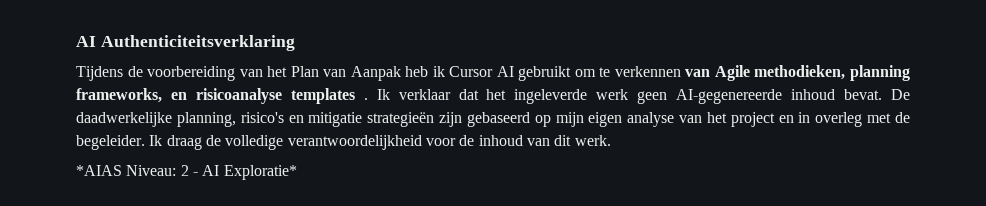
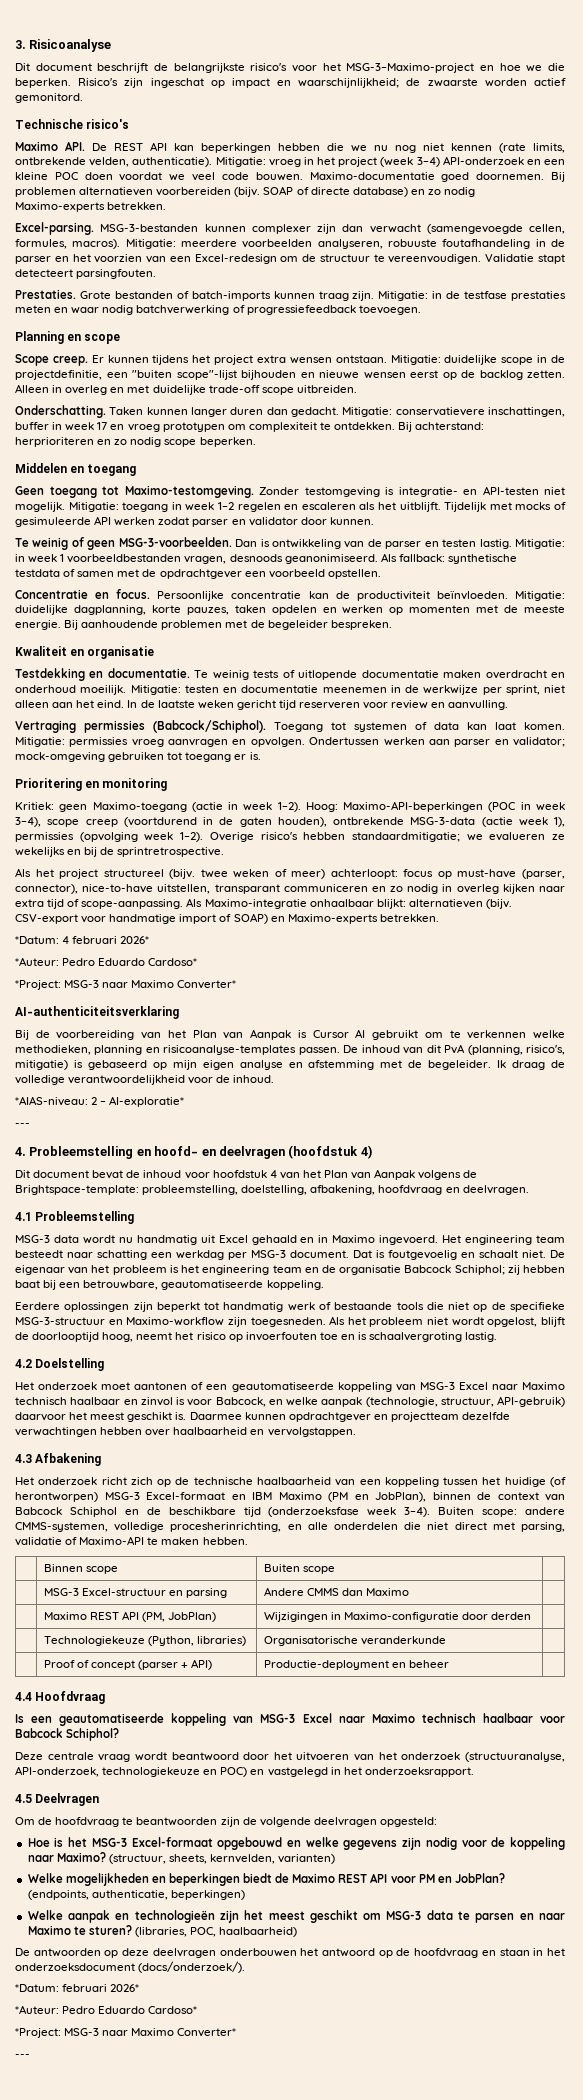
[76,35,295,51] [76,66,123,81] AI Authenticiteitsverklaring // Tijdens -> [15,39,112,52] [15,63,566,73] [15,78,566,88] [15,93,83,103] [15,119,130,129] [15,141,565,153] [15,156,566,167] [15,172,565,182] [15,186,476,197] [15,202,167,212] [15,222,565,235] [15,239,565,249] [15,254,565,264] [15,269,157,279] [15,289,567,301] [15,305,421,315] [15,331,121,344] [15,354,565,366] [15,370,565,380] [15,384,357,395] [15,405,565,418] [15,422,485,432] [15,437,256,447] [15,463,137,476] [15,485,565,498] [15,502,567,512] [15,516,374,527] [15,537,566,550] [15,553,517,564] [15,569,381,579] [15,589,565,601] [15,605,566,615] [15,620,392,630] [15,646,155,659] [15,668,565,681] [15,685,565,695] [15,700,509,710] [15,720,565,733] [15,737,565,747] [15,752,261,762] [15,778,168,791] [15,801,565,812] [15,817,565,827] [15,832,565,842] [15,847,225,857] [15,868,565,879] [15,884,565,894] [15,898,512,909] [15,913,439,924] [15,936,150,944] [15,957,198,966] [15,980,237,990] [15,1006,179,1019] [15,1030,29,1040] 3. Risicoanalyse // Dit document beschrijft de belangrijkste risico's voor het MSG-3–Maximo-project en hoe we die beperken. Risico's zijn ingeschat op impact en waarschijnlijkheid; de zwaarste worden actief gemonitord. // Technische risico's // Maximo API. De REST API kan beperkingen hebben die we nu nog niet kennen (rate limits, ontbrekende velden, authenticatie). Mitigatie: vroeg in het project (week 3–4) API-onderzoek en een kleine POC doen voordat we veel code bouwen. Maximo-documentatie goed doornemen. Bij problemen alternatieven voorbereiden (bijv. SOAP of directe database) en zo nodig Maximo-experts betrekken. // Excel-parsing. MSG-3-bestanden kunnen complexer zijn dan verwacht (samengevoegde cellen, formules, macros). Mitigatie: meerdere voorbeelden analyseren, robuuste foutafhandeling in de parser en het voorzien van een Excel-redesign om de structuur te vereenvoudigen. Validatie stapt detecteert parsingfouten. // Prestaties. Grote bestanden of batch-imports kunnen traag zijn. Mitigatie: in de testfase prestaties meten en waar nodig batchverwerking of progressiefeedback toevoegen. // Planning en scope // Scope creep. Er kunnen tijdens het project extra wensen ontstaan. Mitigatie: duidelijke scope in de projectdefinitie, een "buiten scope"-lijst bijhouden en nieuwe wensen eerst op de backlog zetten. Alleen in overleg en met duidelijke trade-off scope uitbreiden. // Onderschatting. Taken kunnen langer duren dan gedacht. Mitigatie: conservatievere inschattingen, buffer in week 17 en vroeg prototypen om complexiteit te ontdekken. Bij achterstand: herprioriteren en zo nodig scope beperken. // Middelen en toegang // Geen toegang tot Maximo-testomgeving. Zonder testomgeving is integratie- en API-testen niet mogelijk. Mitigatie: toegang in week 1–2 regelen en escaleren als het uitblijft. Tijdelijk met mocks of gesimuleerde API werken zodat parser en validator door kunnen. // Te weinig of geen MSG-3-voorbeelden. Dan is ontwikkeling van de parser en testen lastig. Mitigatie: in week 1 voorbeeldbestanden vragen, desnoods geanonimiseerd. Als fallback: synthetische testdata of samen met de opdrachtgever een voorbeeld opstellen. // Concentratie en focus. Persoonlijke concentratie kan de productiviteit beïnvloeden. Mitigatie: duidelijke dagplanning, korte pauzes, taken opdelen en werken op momenten met de meeste energie. Bij aanhoudende problemen met de begeleider bespreken. // Kwaliteit en organisatie // Testdekking en documentatie. Te weinig tests of uitlopende documentatie maken overdracht en onderhoud moeilijk. Mitigatie: testen en documentatie meenemen in de werkwijze per sprint, niet alleen aan het eind. In de laatste weken gericht tijd reserveren voor review en aanvulling. // Vertraging permissies (Babcock/Schiphol). Toegang tot systemen of data kan laat komen. Mitigatie: permissies vroeg aanvragen en opvolgen. Ondertussen werken aan parser en validator; mock-omgeving gebruiken tot toegang er is. // Prioritering en monitoring // Kritiek: geen Maximo-toegang (actie in week 1–2). Hoog: Maximo-API-beperkingen (POC in week 3–4), scope creep (voortdurend in de gaten houden), ontbrekende MSG-3-data (actie week 1), permissies (opvolging week 1–2). Overige risico's hebben standaardmitigatie; we evalueren ze wekelijks en bij de sprintretrospective. // Als het project structureel (bijv. twee weken of meer) achterloopt: focus op must-have (parser, connector), nice-to-have uitstellen, transparant communiceren en zo nodig in overleg kijken naar extra tijd of scope-aanpassing. Als Maximo-integratie onhaalbaar blijkt: alternatieven (bijv. CSV-export voor handmatige import of SOAP) en Maximo-experts betrekken. // *Datum: 4 februari 2026* // *Auteur: Pedro Eduardo Cardoso* // *Project: MSG-3 naar Maximo Converter* // AI-authenticiteitsverklaring // Bij
[405,66,445,77] heb ik -> [297,1030,307,1038] is
[685,65,910,81] [76,88,911,104] [76,112,463,127] van Agile methodieken, planning frameworks, en risicoanalyse templates . Ik verklaar dat het ingeleverde werk geen AI-gegenereerde inhoud bevat. De daadwerkelijke planning, risico's en mitigatie strategieën zijn -> [533,1030,565,1039] [15,1044,565,1055] [15,1060,83,1070] welke methodieken, planning en risicoanalyse-templates passen. De inhoud van dit PvA (planning, risico's, mitigatie) is
[679,112,863,127] van het project en in overleg -> [288,1060,375,1070] en afstemming
[478,135,611,146] [76,165,297,180] inhoud van dit werk. // *AIAS Niveau: 2 - AI Exploratie* -> [233,1075,275,1083] [15,1096,185,1107] [15,1123,30,1127] [15,1145,373,1159] [15,1169,478,1180] [15,1185,529,1195] [15,1211,135,1224] [15,1235,566,1245] [15,1250,565,1260] [15,1265,565,1275] [15,1280,324,1290] [15,1302,565,1312] [15,1316,565,1327] [15,1332,498,1342] [15,1358,105,1371] [15,1382,565,1392] [15,1396,565,1407] [15,1412,511,1422] [15,1427,356,1437] [15,1453,102,1466] [15,1477,566,1487] [15,1492,565,1502] [15,1507,565,1517] [15,1522,565,1532] [15,1536,248,1546] [43,1564,118,1574] [263,1564,335,1574] [43,1588,228,1598] [263,1587,410,1596] [43,1611,217,1622] [263,1612,532,1622] [43,1636,247,1646] [263,1636,446,1646] [43,1659,213,1670] [263,1660,450,1670] [15,1691,106,1704] [15,1713,565,1726] [15,1728,120,1741] [15,1752,565,1762] [15,1766,474,1777] [15,1793,100,1806] [15,1817,437,1827] [27,1837,565,1850] [27,1852,336,1864] [27,1873,505,1886] [27,1890,245,1900] [27,1910,566,1923] [27,1925,298,1937] [15,1948,565,1958] [15,1961,246,1973] [15,1984,140,1992] [15,2005,198,2014] [15,2028,237,2038] [15,2054,30,2058] inhoud. // *AIAS-niveau: 2 – AI-exploratie* // --- // 4. Probleemstelling en hoofd- en deelvragen (hoofdstuk 4) // Dit document bevat de inhoud voor hoofdstuk 4 van het Plan van Aanpak volgens de Brightspace-template: probleemstelling, doelstelling, afbakening, hoofdvraag en deelvragen. // 4.1 Probleemstelling // MSG-3 data wordt nu handmatig uit Excel gehaald en in Maximo ingevoerd. Het engineering team besteedt naar schatting een werkdag per MSG-3 document. Dat is foutgevoelig en schaalt niet. De eigenaar van het probleem is het engineering team en de organisatie Babcock Schiphol; zij hebben baat bij een betrouwbare, geautomatiseerde koppeling. // Eerdere oplossingen zijn beperkt tot handmatig werk of bestaande tools die niet op de specifieke MSG-3-structuur en Maximo-workflow zijn toegesneden. Als het probleem niet wordt opgelost, blijft de doorlooptijd hoog, neemt het risico op invoerfouten toe en is schaalvergroting lastig. // 4.2 Doelstelling // Het onderzoek moet aantonen of een geautomatiseerde koppeling van MSG-3 Excel naar Maximo technisch haalbaar en zinvol is voor Babcock, en welke aanpak (technologie, structuur, API-gebruik) daarvoor het meest geschikt is. Daarmee kunnen opdrachtgever en projectteam dezelfde verwachtingen hebben over haalbaarheid en vervolgstappen. // 4.3 Afbakening // Het onderzoek richt zich op de technische haalbaarheid van een koppeling tussen het huidige (of herontworpen) MSG-3 Excel-formaat en IBM Maximo (PM en JobPlan), binnen de context van Babcock Schiphol en de beschikbare tijd (onderzoeksfase week 3–4). Buiten scope: andere CMMS-systemen, volledige procesherinrichting, en alle onderdelen die niet direct met parsing, validatie of Maximo-API te maken hebben. // | Binnen scope | Buiten scope | // | MSG-3 Excel-structuur en parsing | Andere CMMS dan Maximo | // | Maximo REST API (PM, JobPlan) | Wijzigingen in Maximo-configuratie door derden | // | Technologiekeuze (Python, libraries) | Organisatorische veranderkunde | // | Proof of concept (parser + API) | Productie-deployment en beheer | // 4.4 Hoofdvraag // Is een geautomatiseerde koppeling van MSG-3 Excel naar Maximo technisch haalbaar voor Babcock Schiphol? // Deze centrale vraag wordt beantwoord door het uitvoeren van het onderzoek (structuuranalyse, API-onderzoek, technologiekeuze en POC) en vastgelegd in het onderzoeksrapport. // 4.5 Deelvragen // Om de hoofdvraag te beantwoorden zijn de volgende deelvragen opgesteld: // Hoe is het MSG-3 Excel-formaat opgebouwd en welke gegevens zijn nodig voor de koppeling naar Maximo? (structuur, sheets, kernvelden, varianten) // Welke mogelijkheden en beperkingen biedt de Maximo REST API voor PM en JobPlan? (endpoints, authenticatie, beperkingen) // Welke aanpak en technologieën zijn het meest geschikt om MSG-3 data te parsen en naar Maximo te sturen? (libraries, POC, haalbaarheid) // De antwoorden op deze deelvragen onderbouwen het antwoord op de hoofdvraag en staan in het onderzoeksdocument (docs/onderzoek/). // *Datum: februari 2026* // *Auteur: Pedro Eduardo Cardoso* // *Project: MSG-3 naar Maximo Converter* // ---

